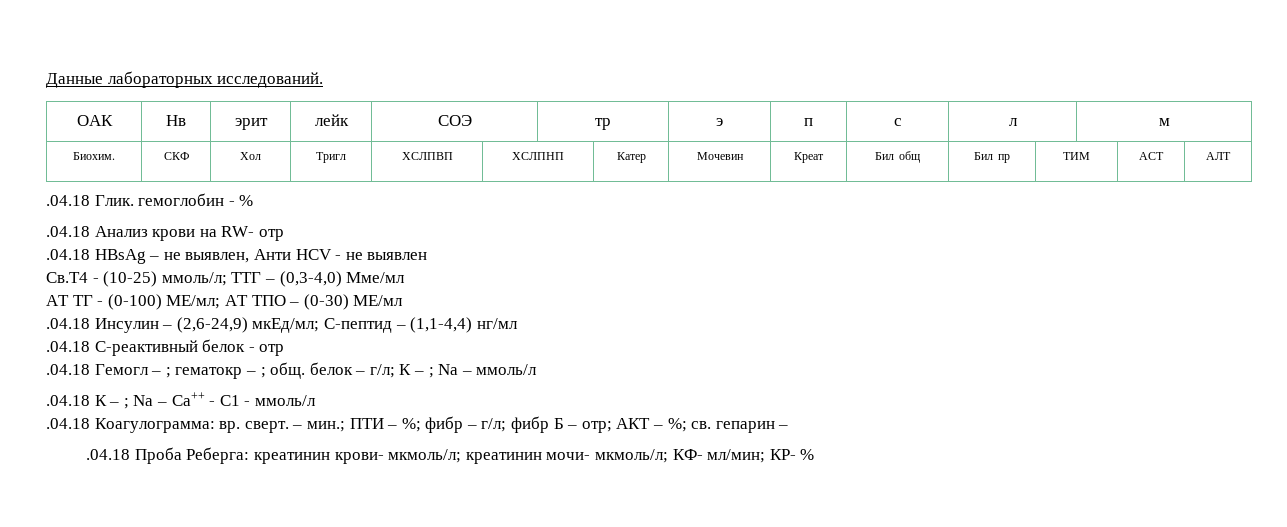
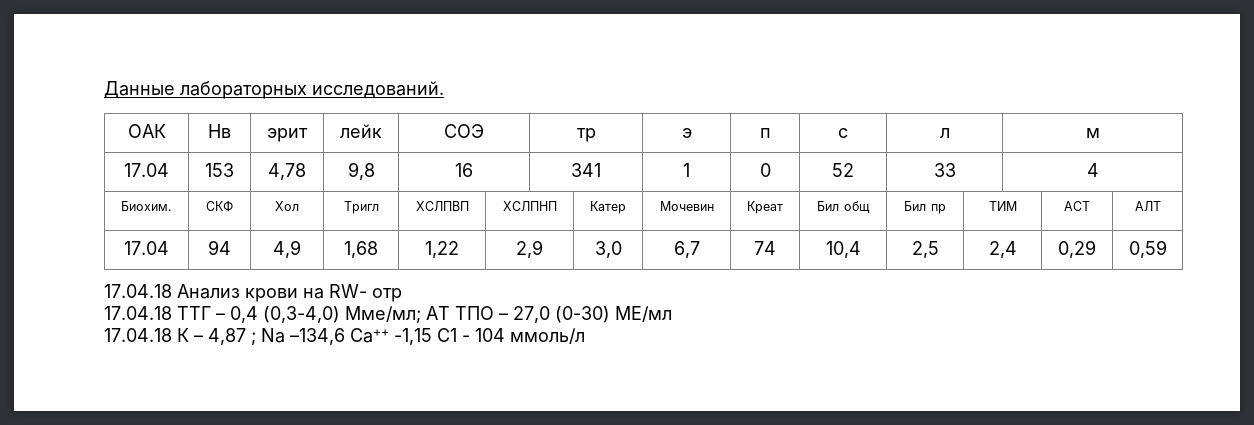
(1170, 122) none -> [124,163,169,177] [205,163,234,177] [268,163,306,180] [347,162,375,180] [455,163,473,177] [571,163,601,177] [683,163,690,177] [759,163,771,177] [832,163,854,177] [933,163,956,177] [1086,163,1099,177] // 17.04 | 153 | 4,78 | 9,8 | 16 | 341 | 1 | 0 | 52 | 33 | 4
[46,193,254,206] [46,226,90,237] // .04.18 Глик. гемоглобин - % // .04.18 -> [124,241,169,255] [208,240,231,255] [273,240,301,258] [344,241,378,258] [425,241,459,258] [516,240,543,258] [594,241,622,258] [673,241,700,258] [754,241,776,255] [825,241,861,258] [911,241,939,258] [988,241,1017,258] [1058,240,1096,258] [1128,240,1167,258] [104,284,172,298] // 17.04 | 94 | 4,9 | 1,68 | 1,22 | 2,9 | 3,0 | 6,7 | 74 | 10,4 | 2,5 | 2,4 | 0,29 | 0,59 // 17.04.18
[46,249,428,264] [46,271,406,287] [46,294,221,310] .04.18 НВsАg – не выявлен, Анти НСV - не выявлен // Св.Т4 - (10-25) ммоль/л; ТТГ – (0,3-4,0) Мме/мл // АТ ТГ - (0-100) МЕ/мл; -> [104,306,421,323] 17.04.18 ТТГ – 0,4 (0,3-4,0) Мме/мл;
(300, 304) none -> [513,306,550,323] 27,0
[46,317,518,333] [46,339,285,356] [46,362,538,379] [46,392,216,409] .04.18 Инсулин – (2,6-24,9) мкЕд/мл; С-пептид – (1,1-4,4) нг/мл // .04.18 С-реактивный белок - отр // .04.18 Гемогл – ; гематокр – ; общ. белок – г/л; К – ; Nа – ммоль/л // .04.18 К – ; Nа – Са++ - -> [104,328,432,345] 17.04.18 К – 4,87 ; Nа –134,6 Са++ -1,15
[254,395,316,406] [46,416,789,433] [86,447,815,464] ммоль/л // .04.18 Коагулограмма: вр. сверт. – мин.; ПТИ – %; фибр – г/л; фибр Б – отр; АКТ – %; св. гепарин – // .04.18 Проба Реберга: креатинин крови- мкмоль/л; креатинин мочи- мкмоль/л; КФ- мл/мин; КР- % -> [475,328,585,344] 104 ммоль/л

